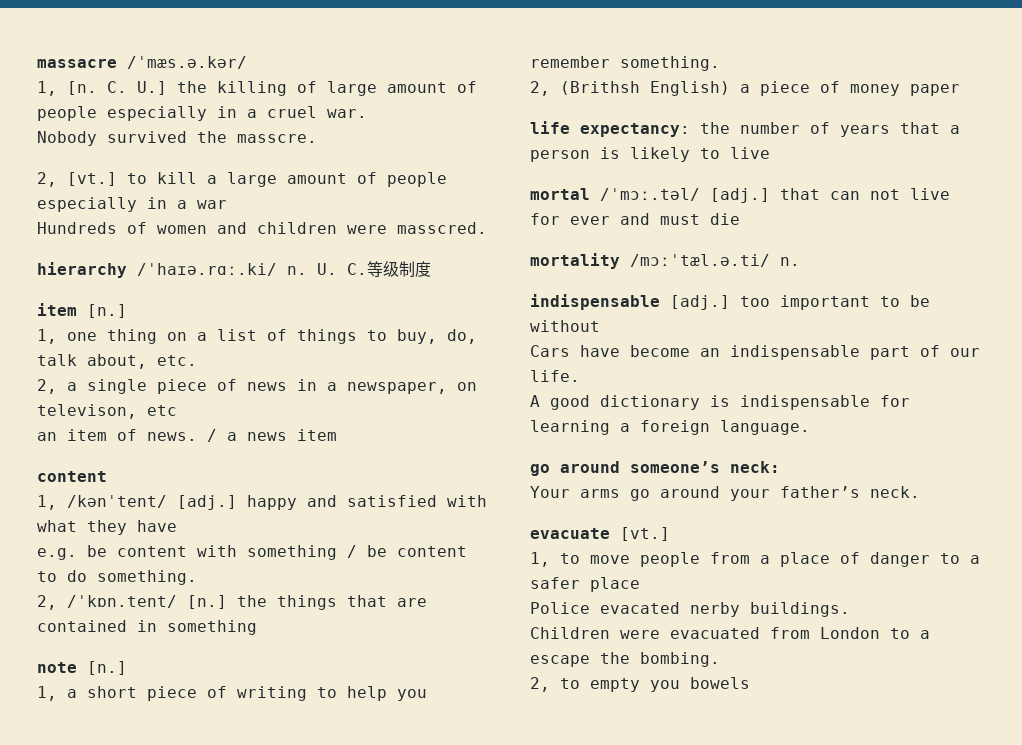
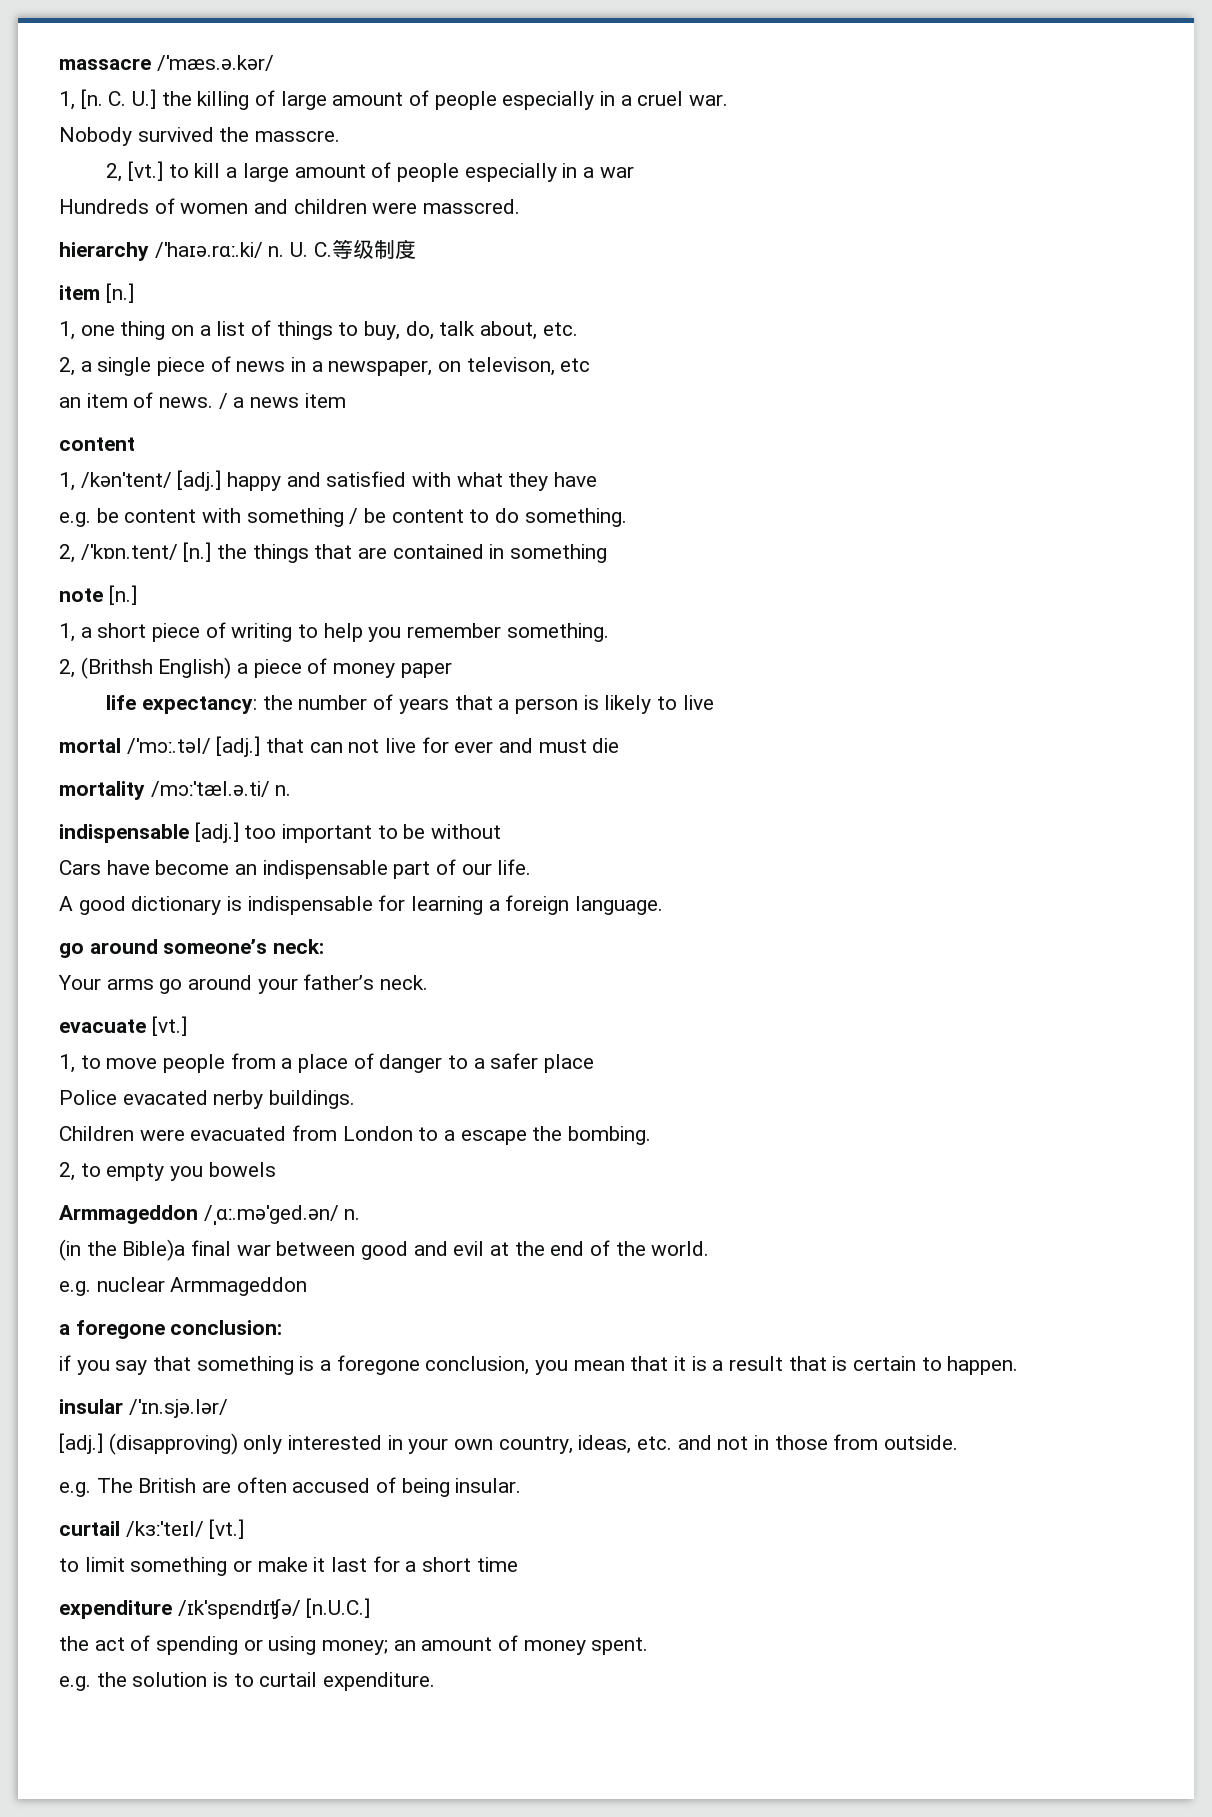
(750, 683) none -> [59,1205,361,1225] [59,1239,710,1261] [59,1277,308,1296] [59,1320,283,1339] [59,1355,1019,1375] [59,1399,228,1418] [59,1433,959,1455] [59,1477,522,1497] [59,1519,245,1539] [59,1556,518,1576] [59,1598,371,1619] [59,1635,649,1655] [59,1672,436,1691] // Armmageddon /ˌɑː.məˈɡed.ən/ n. // (in the Bible)a final war between good and evil at the end of the world. // e.g. nuclear Armmageddon // a foregone conclusion: // if you say that something is a foregone conclusion, you mean that it is a result that is certain to happen. // insular /ˈɪn.sjə.lər/ // [adj.] (disapproving) only interested in your own country, ideas, etc. and not in those from outside. // e.g. The British are often accused of being insular. // curtail /kɜːˈteɪl/ [vt.] // to limit something or make it last for a short time // expenditure /ɪkˈspɛndɪʧə/ [n.U.C.] // the act of spending or using money; an amount of money spent. // e.g. the solution is to curtail expenditure.

